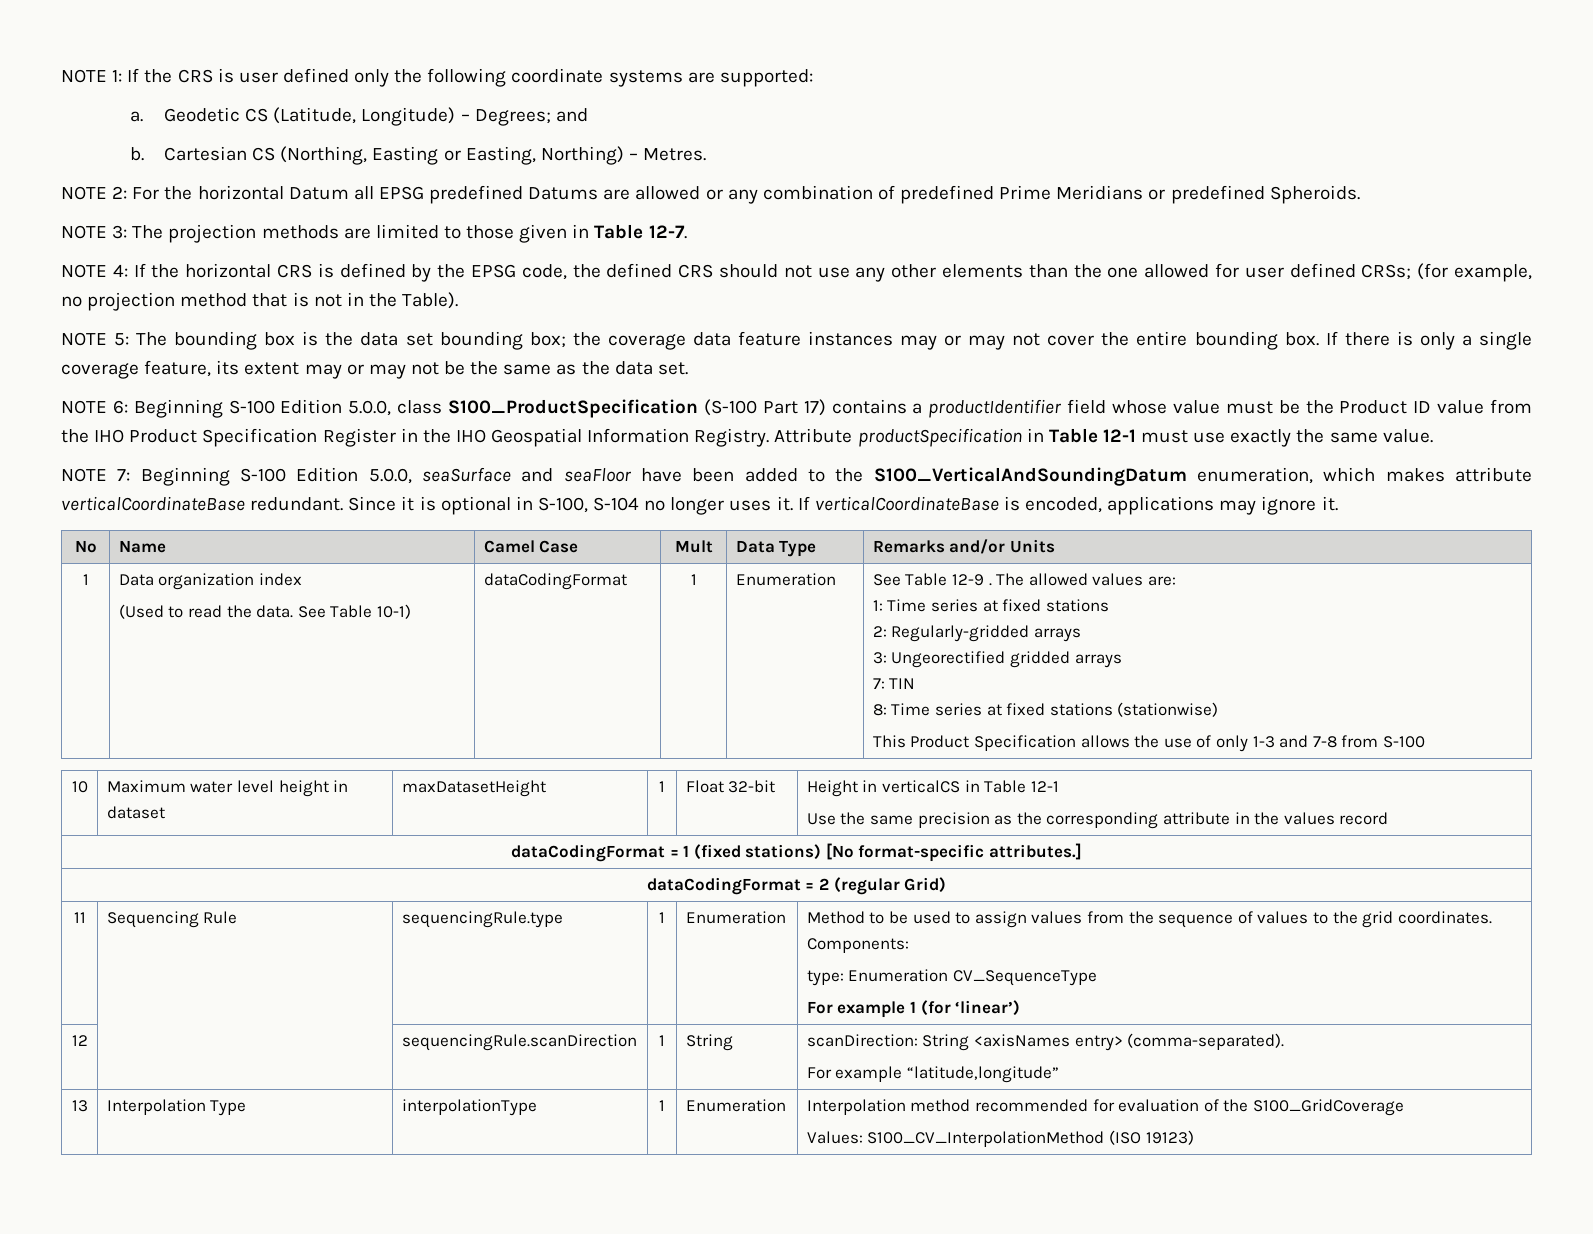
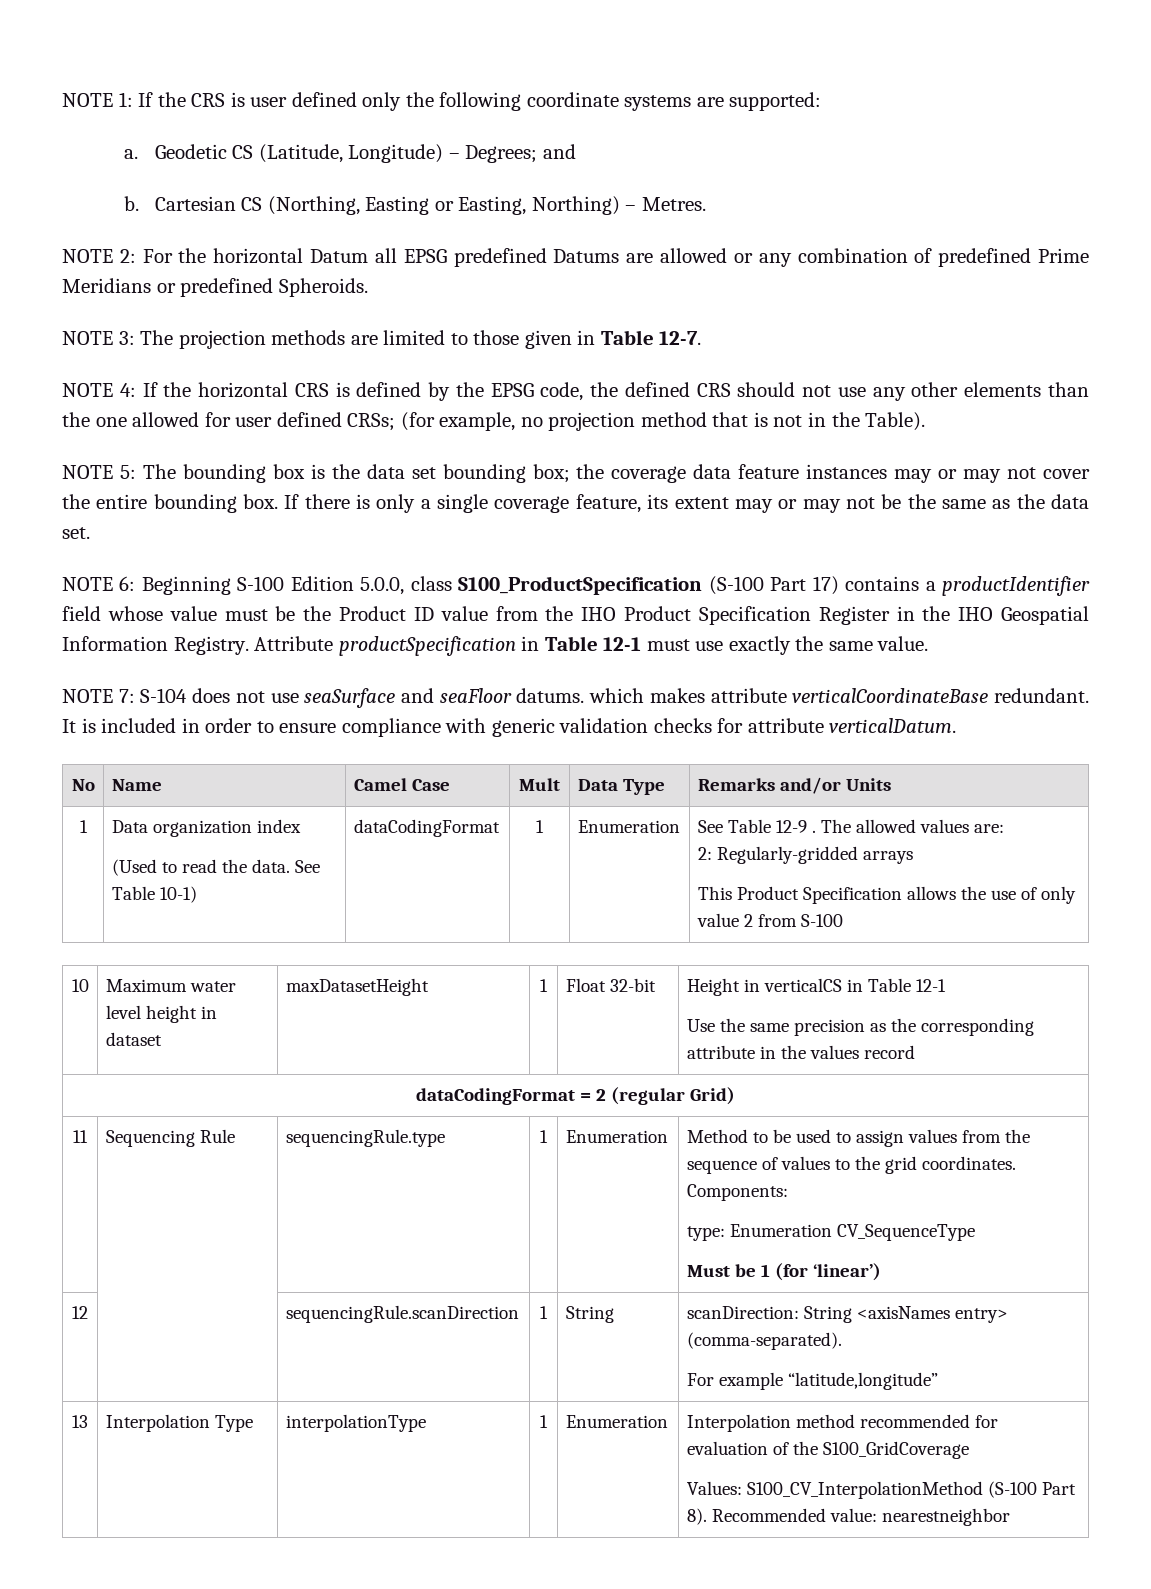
[140,467,1314,486] Beginning S-100 Edition 5.0.0, seaSurface and seaFloor have been added to the S100_VerticalAndSoundingDatum enumeration, -> [140,688,585,708] S-104 does not use seaSurface and seaFloor datums.
[348,496,1338,515] Since it is optional in S-100, S-104 no longer uses it. If verticalCoordinateBase is encoded, applications may ignore it. -> [62,718,957,737] It is included in order to ensure compliance with generic validation checks for attribute verticalDatum.
[872,599,1109,612] [872,625,1082,642] [872,651,1122,668] [872,678,916,689] [872,702,1219,717] 1: Time series at fixed stations // 2: Regularly-gridded arrays // 3: Ungeorectified gridded arrays // 7: TIN // 8: Time series at fixed stations (stationwise) -> [697,846,913,864] 2: Regularly-gridded arrays
[1252,735,1337,748] 1-3 and 7-8 -> [696,913,753,927] value 2
[510,843,1083,862] // dataCodingFormat = 1 (fixed stations) [No format-specific attributes.] -> (915, 1052) none
[806,1001,906,1018] For example -> [686,1264,756,1277] Must be
[1109,1130,1194,1145] (ISO 19123) -> [987,1481,1076,1498] [686,1508,1010,1526] (S-100 Part 8). Recommended value: nearestneighbor

